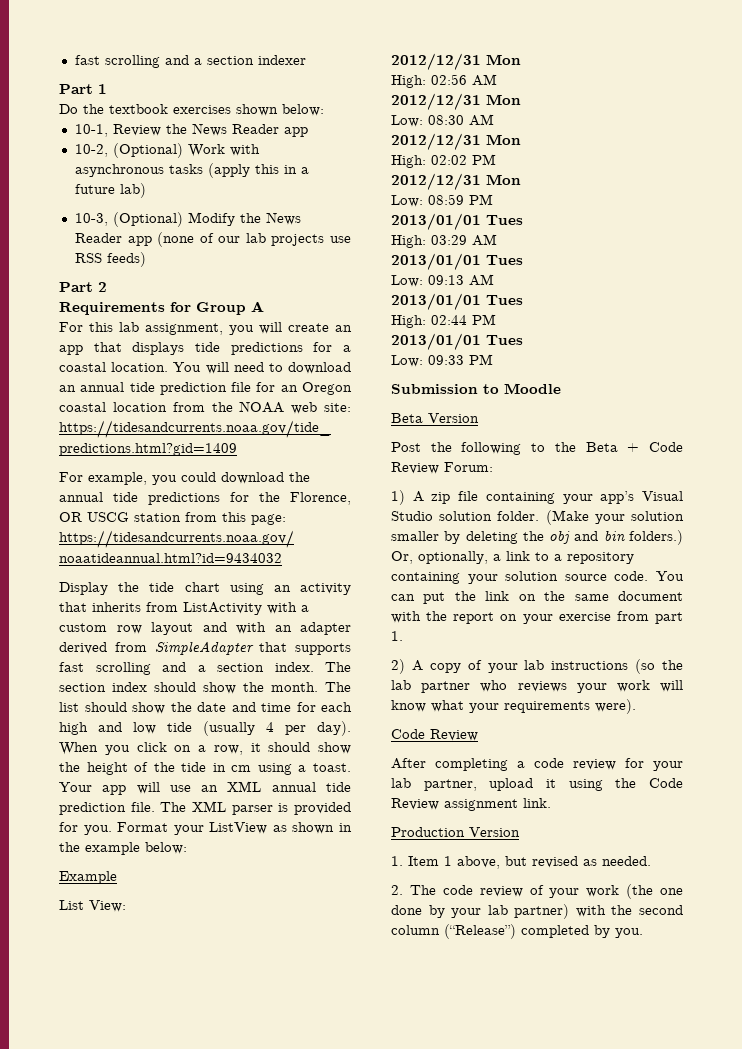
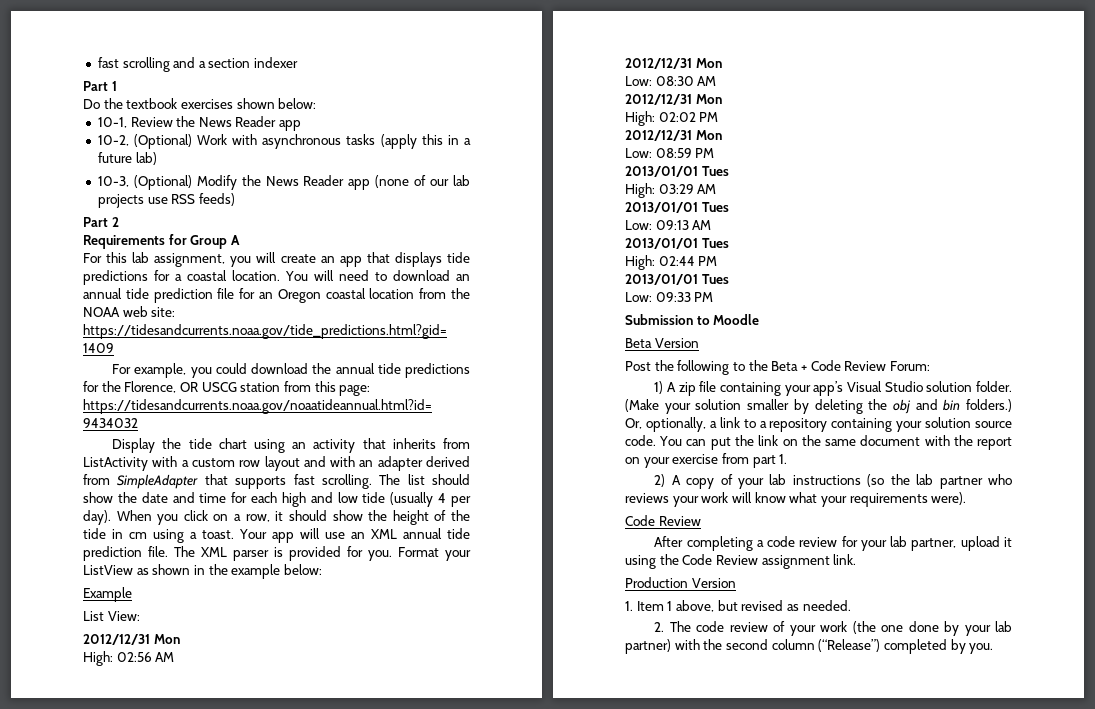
[95,662,351,675] [59,682,318,694] scrolling and a section index. The section index should show the month. -> [321,474,372,489] scrolling.

